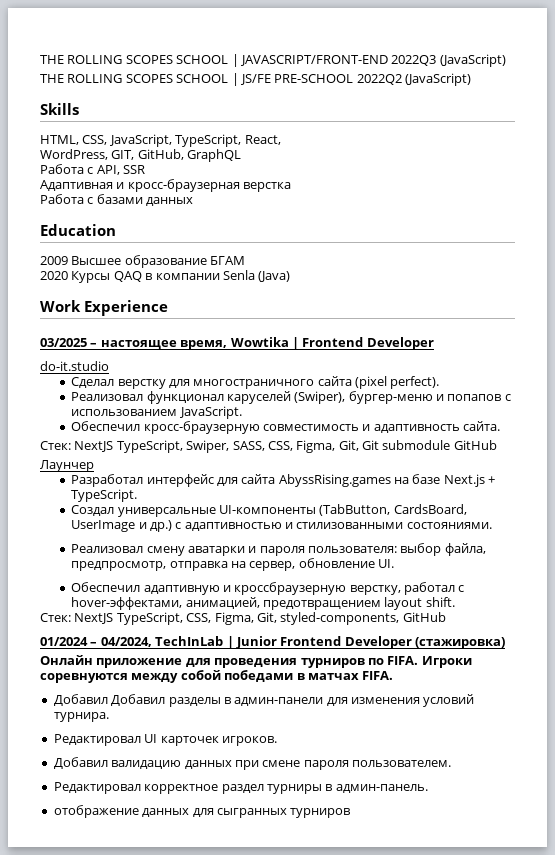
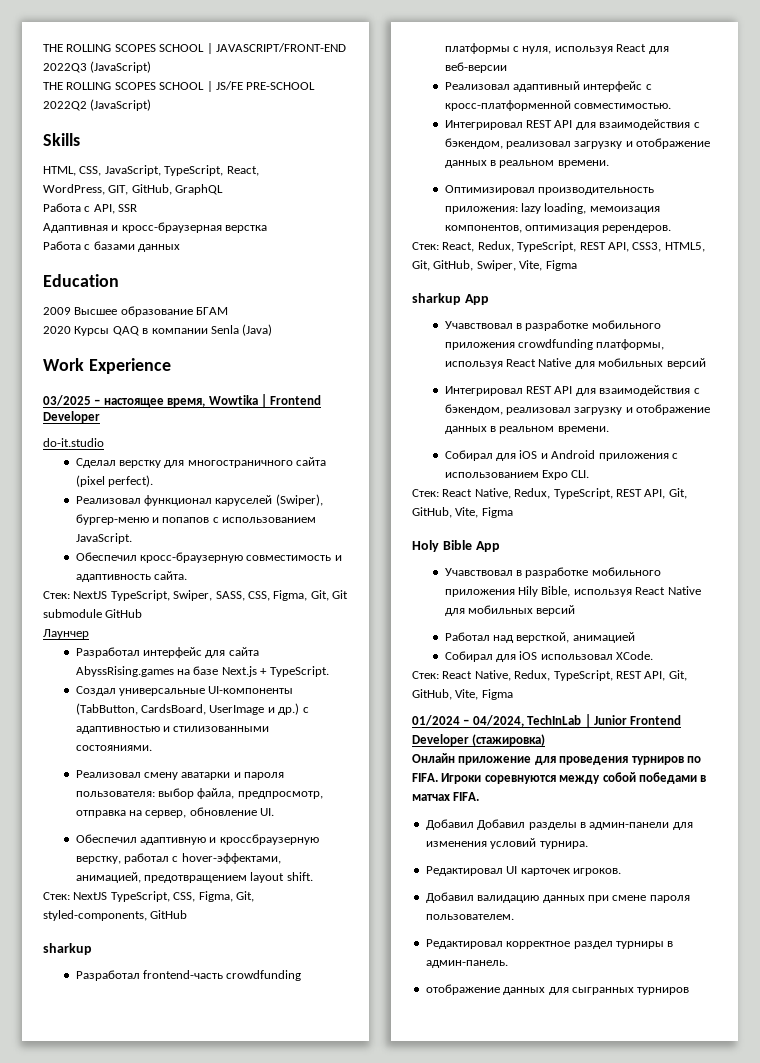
(446, 617) none -> [43,943,92,955] [75,970,302,981] [444,43,669,54] [444,62,507,73] [444,81,652,92] [444,100,671,111] [444,119,700,130] [444,138,711,149] [444,160,609,168] [444,185,654,195] [444,203,660,214] [444,225,672,233] [412,241,705,252] [412,260,577,271] [412,293,489,305] [444,320,661,331] [444,339,665,350] [444,358,706,369] [444,385,700,396] [444,404,711,415] [444,426,609,434] [444,450,678,461] [444,470,590,480] [412,488,687,499] [412,507,513,518] [412,540,500,552] [444,567,661,578] [444,586,701,597] [444,605,576,616] [444,632,635,643] [444,651,654,662] [412,670,687,681] [412,689,513,700] // sharkup // Разработал frontend-часть crowdfunding платформы с нуля, используя React для веб-версии // Реализовал адаптивный интерфейс с кросс-платформенной совместимостью. // Интегрировал REST API для взаимодействия с бэкендом, реализовал загрузку и отображение данных в реальном времени. // Оптимизировал производительность приложения: lazy loading, мемоизация компонентов, оптимизация ререндеров. // Стек: React, Redux, TypeScript, REST API, CSS3, HTML5, Git, GitHub, Swiper, Vite, Figma // sharkup App // Учавствовал в разработке мобильного приложения crowdfunding платформы, используя React Native для мобильных версий // Интегрировал REST API для взаимодействия с бэкендом, реализовал загрузку и отображение данных в реальном времени. // Собирал для iOS и Android приложения с использованием Expo CLI. // Стек: React Native, Redux, TypeScript, REST API, Git, GitHub, Vite, Figma // Holy Bible App // Учавствовал в разработке мобильного приложения Hily Bible, используя React Native для мобильных версий // Работал над версткой, анимацией // Собирал для iOS использовал XCode. // Стек: React Native, Redux, TypeScript, REST API, Git, GitHub, Vite, Figma

